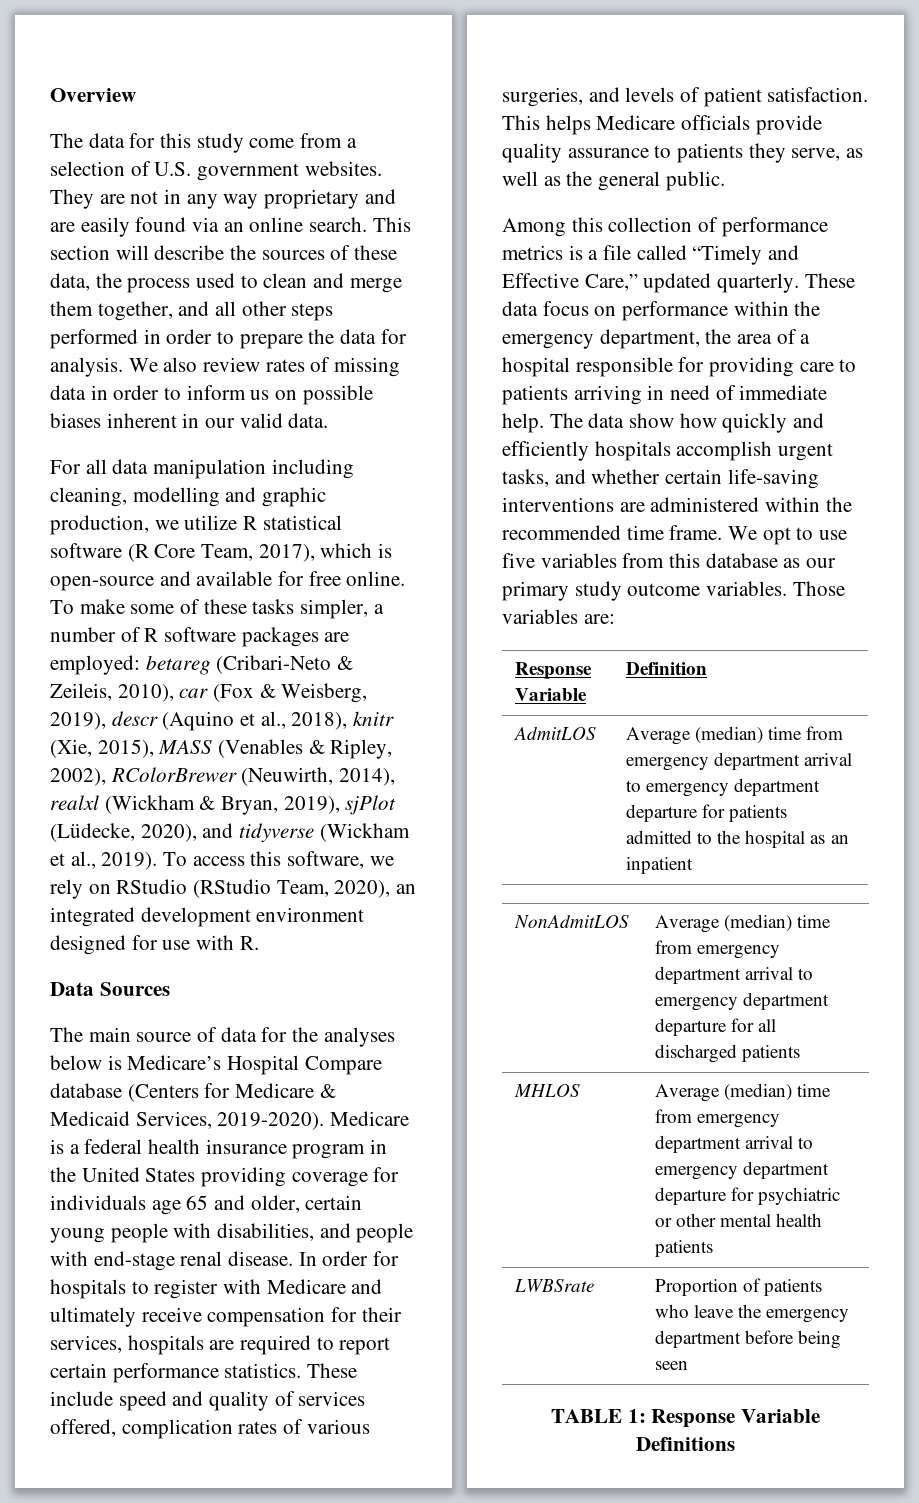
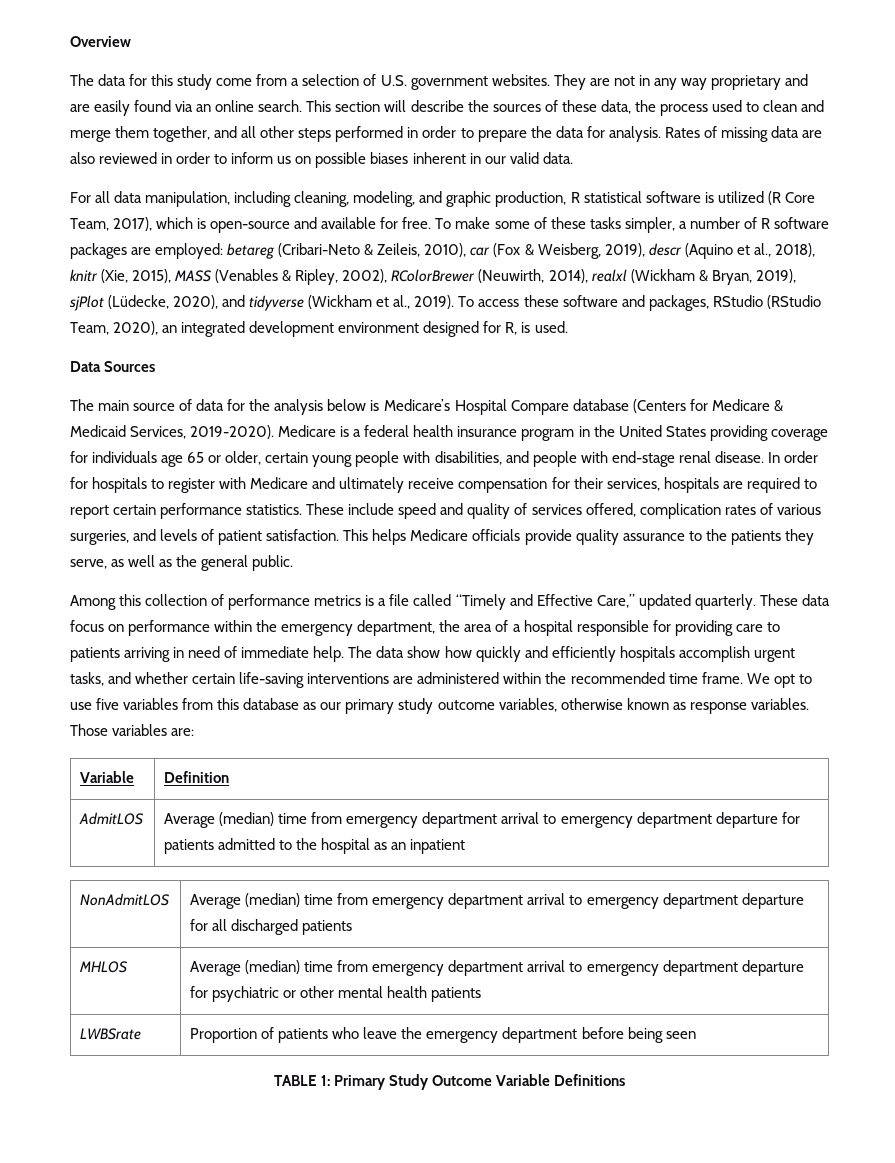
[128,357,401,377] [50,385,86,400] We also review rates of missing data -> [664,126,822,142] [70,152,158,164] Rates of missing data are also reviewed
[153,459,267,479] manipulation -> [145,191,231,207] manipulation,
[132,487,220,507] modelling -> [353,191,416,207] modeling,
[154,515,238,530] we utilize -> (567, 199) none
(122, 550) none -> [704,191,764,203] is utilized
[308,571,406,586] free online. -> [402,217,432,229] free.
[250,851,394,869] [50,879,111,899] this software, we rely on -> [523,295,709,311] these software and packages,
[162,935,259,950] use with R. -> [505,321,568,335] R, is used.
[323,1027,395,1047] analyses -> [274,399,324,415] analysis
[214,1195,246,1210] and -> [208,455,222,463] or
(672, 151) none -> [705,529,727,541] the
(701, 589) none -> [498,698,747,714] variables, otherwise known as response
[514,662,592,679] Response -> (195, 732) none
[651,1409,736,1428] Response -> [333,1074,493,1090] Primary Study Outcome

